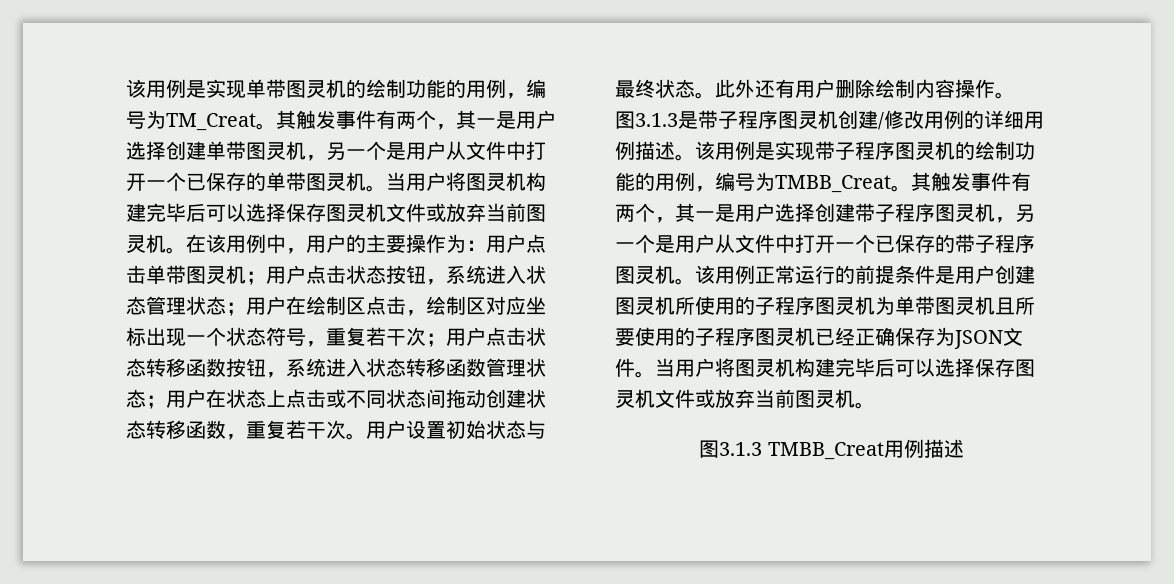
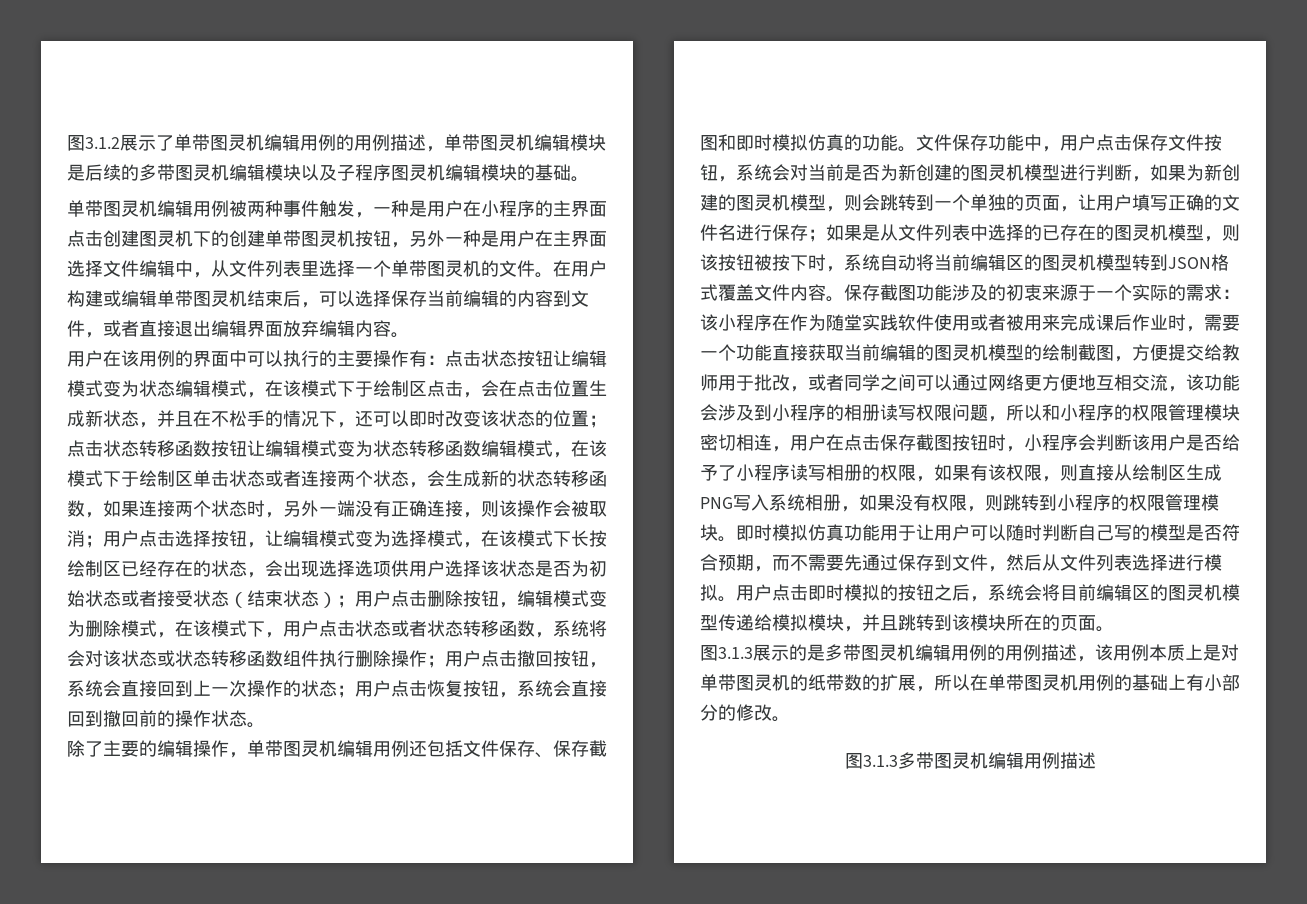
[126,79,546,99] [126,110,556,131] [126,141,546,161] [126,172,546,192] [126,203,546,222] [126,234,186,254] 该用例是实现单带图灵机的绘制功能的用例，编号为TM_Creat。其触发事件有两个，其一是用户选择创建单带图灵机，另一个是用户从文件中打开一个已保存的单带图灵机。当用户将图灵机构建完毕后可以选择保存图灵机文件或放弃当前图灵机。 -> [67,134,606,152] [67,164,589,182] [67,200,607,218] [67,230,607,248] [67,260,607,278] [67,290,589,308] [67,320,409,338] [67,350,103,367] 图3.1.2展示了单带图灵机编辑用例的用例描述，单带图灵机编辑模块是后续的多带图灵机编辑模块以及子程序图灵机编辑模块的基础。 // 单带图灵机编辑用例被两种事件触发，一种是用户在小程序的主界面点击创建图灵机下的创建单带图灵机按钮，另外一种是用户在主界面选择文件编辑中，从文件列表里选择一个单带图灵机的文件。在用户构建或编辑单带图灵机结束后，可以选择保存当前编辑的内容到文件，或者直接退出编辑界面放弃编辑内容。 // 用户
[266,234,546,254] [126,265,546,285] [126,296,546,316] [126,327,486,347] 中，用户的主要操作为：用户点击单带图灵机；用户点击状态按钮，系统进入状态管理状态；用户在绘制区点击，绘制区对应坐标出现一个状态符号，重复若干次；用户 -> [175,350,607,367] [67,380,607,398] [67,410,607,428] 的界面中可以执行的主要操作有：点击状态按钮让编辑模式变为状态编辑模式，在该模式下于绘制区点击，会在点击位置生成新状态，并且在不松手的情况下，还可以即时改变该状态的位置；
[266,358,546,378] [126,389,546,409] [126,420,546,440] [615,79,1015,99] [615,110,1044,130] [615,141,1035,161] [615,172,1031,193] [615,203,1035,223] [615,234,1035,253] [615,265,1035,285] [615,296,1035,315] [615,327,1023,349] [615,358,1035,378] [615,389,875,409] [699,440,884,460] ，系统进入状态转移函数管理状态；用户在状态上点击或不同状态间拖动创建状态转移函数，重复若干次。用户设置初始状态与最终状态。此外还有用户删除绘制内容操作。 // 图3.1.3是带子程序图灵机创建/修改用例的详细用例描述。该用例是实现带子程序图灵机的绘制功能的用例，编号为TMBB_Creat。其触发事件有两个，其一是用户选择创建带子程序图灵机，另一个是用户从文件中打开一个已保存的带子程序图灵机。该用例正常运行的前提条件是用户创建图灵机所使用的子程序图灵机为单带图灵机且所要使用的子程序图灵机已经正确保存为JSON文件。当用户将图灵机构建完毕后可以选择保存图灵机文件或放弃当前图灵机。 // 图3.1.3 TMBB_Creat -> [247,440,607,458] [67,470,607,488] [67,500,607,518] [67,530,607,548] [67,560,607,578] [67,590,607,608] [67,620,607,638] [67,650,607,668] [67,680,607,698] [67,710,265,728] [67,740,607,758] [700,134,1222,152] [700,164,1240,182] [700,194,1240,212] [700,224,1240,242] [700,254,1229,272] [700,284,1240,302] [700,314,1240,332] [700,344,1240,362] [700,374,1240,392] [700,404,1240,422] [700,434,1240,452] [700,464,1222,482] [700,494,1219,512] [700,524,1240,542] [700,554,1222,572] [700,584,1240,602] [700,614,1114,632] [700,644,1239,662] [700,674,1240,692] [700,704,790,722] [844,752,1024,769] 让编辑模式变为状态转移函数编辑模式，在该模式下于绘制区单击状态或者连接两个状态，会生成新的状态转移函数，如果连接两个状态时，另外一端没有正确连接，则该操作会被取消；用户点击选择按钮，让编辑模式变为选择模式，在该模式下长按绘制区已经存在的状态，会出现选择选项供用户选择该状态是否为初始状态或者接受状态（结束状态）；用户点击删除按钮，编辑模式变为删除模式，在该模式下，用户点击状态或者状态转移函数，系统将会对该状态或状态转移函数组件执行删除操作；用户点击撤回按钮，系统会直接回到上一次操作的状态；用户点击恢复按钮，系统会直接回到撤回前的操作状态。 // 除了主要的编辑操作，单带图灵机编辑用例还包括文件保存、保存截图和即时模拟仿真的功能。文件保存功能中，用户点击保存文件按钮，系统会对当前是否为新创建的图灵机模型进行判断，如果为新创建的图灵机模型，则会跳转到一个单独的页面，让用户填写正确的文件名进行保存；如果是从文件列表中选择的已存在的图灵机模型，则该按钮被按下时，系统自动将当前编辑区的图灵机模型转到JSON格式覆盖文件内容。保存截图功能涉及的初衷来源于一个实际的需求：该小程序在作为随堂实践软件使用或者被用来完成课后作业时，需要一个功能直接获取当前编辑的图灵机模型的绘制截图，方便提交给教师用于批改，或者同学之间可以通过网络更方便地互相交流，该功能会涉及到小程序的相册读写权限问题，所以和小程序的权限管理模块密切相连，用户在点击保存截图按钮时，小程序会判断该用户是否给予了小程序读写相册的权限，如果有该权限，则直接从绘制区生成PNG写入系统相册，如果没有权限，则跳转到小程序的权限管理模块。即时模拟仿真功能用于让用户可以随时判断自己写的模型是否符合预期，而不需要先通过保存到文件，然后从文件列表选择进行模拟。用户点击即时模拟的按钮之后，系统会将目前编辑区的图灵机模型传递给模拟模块，并且跳转到该模块所在的页面。 // 图3.1.3展示的是多带图灵机编辑用例的用例描述，该用例本质上是对单带图灵机的纸带数的扩展，所以在单带图灵机用例的基础上有小部分的修改。 // 图3.1.3多带图灵机编辑

